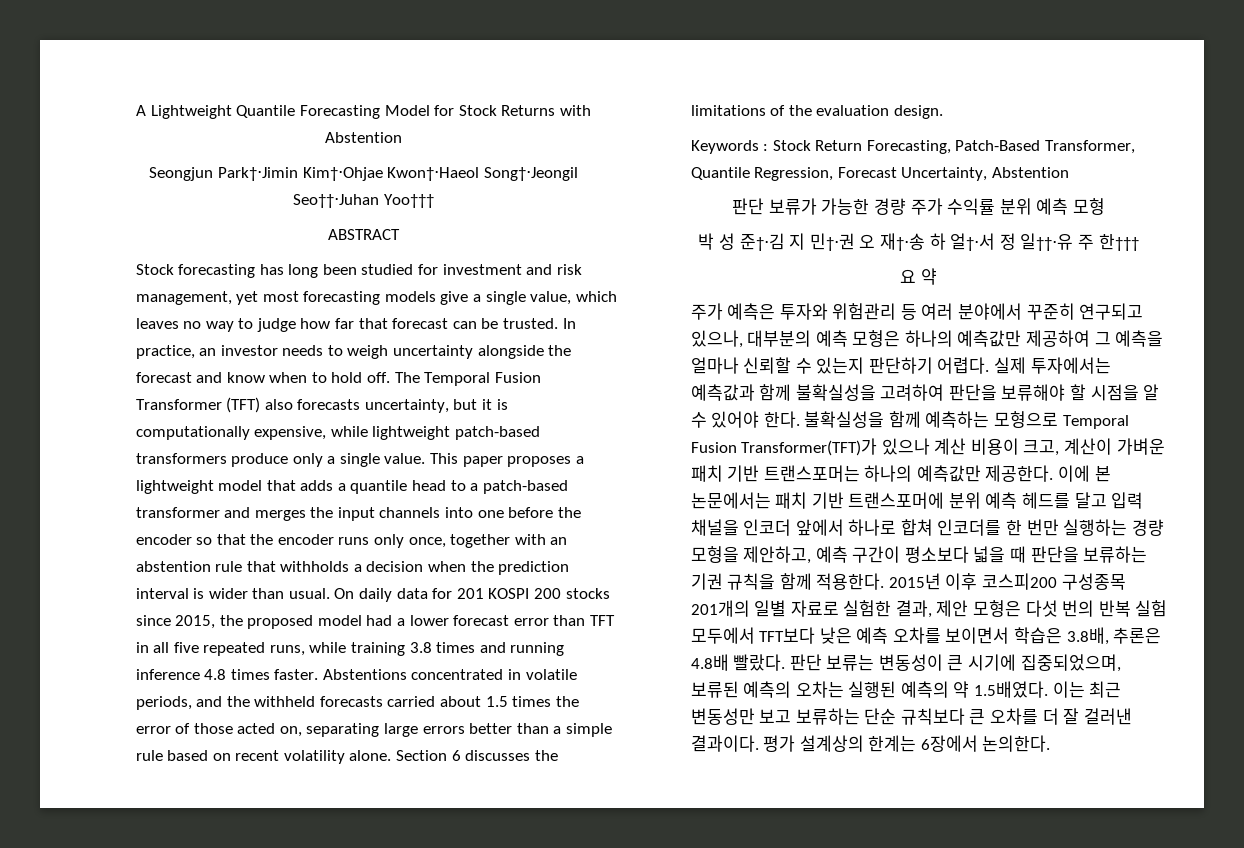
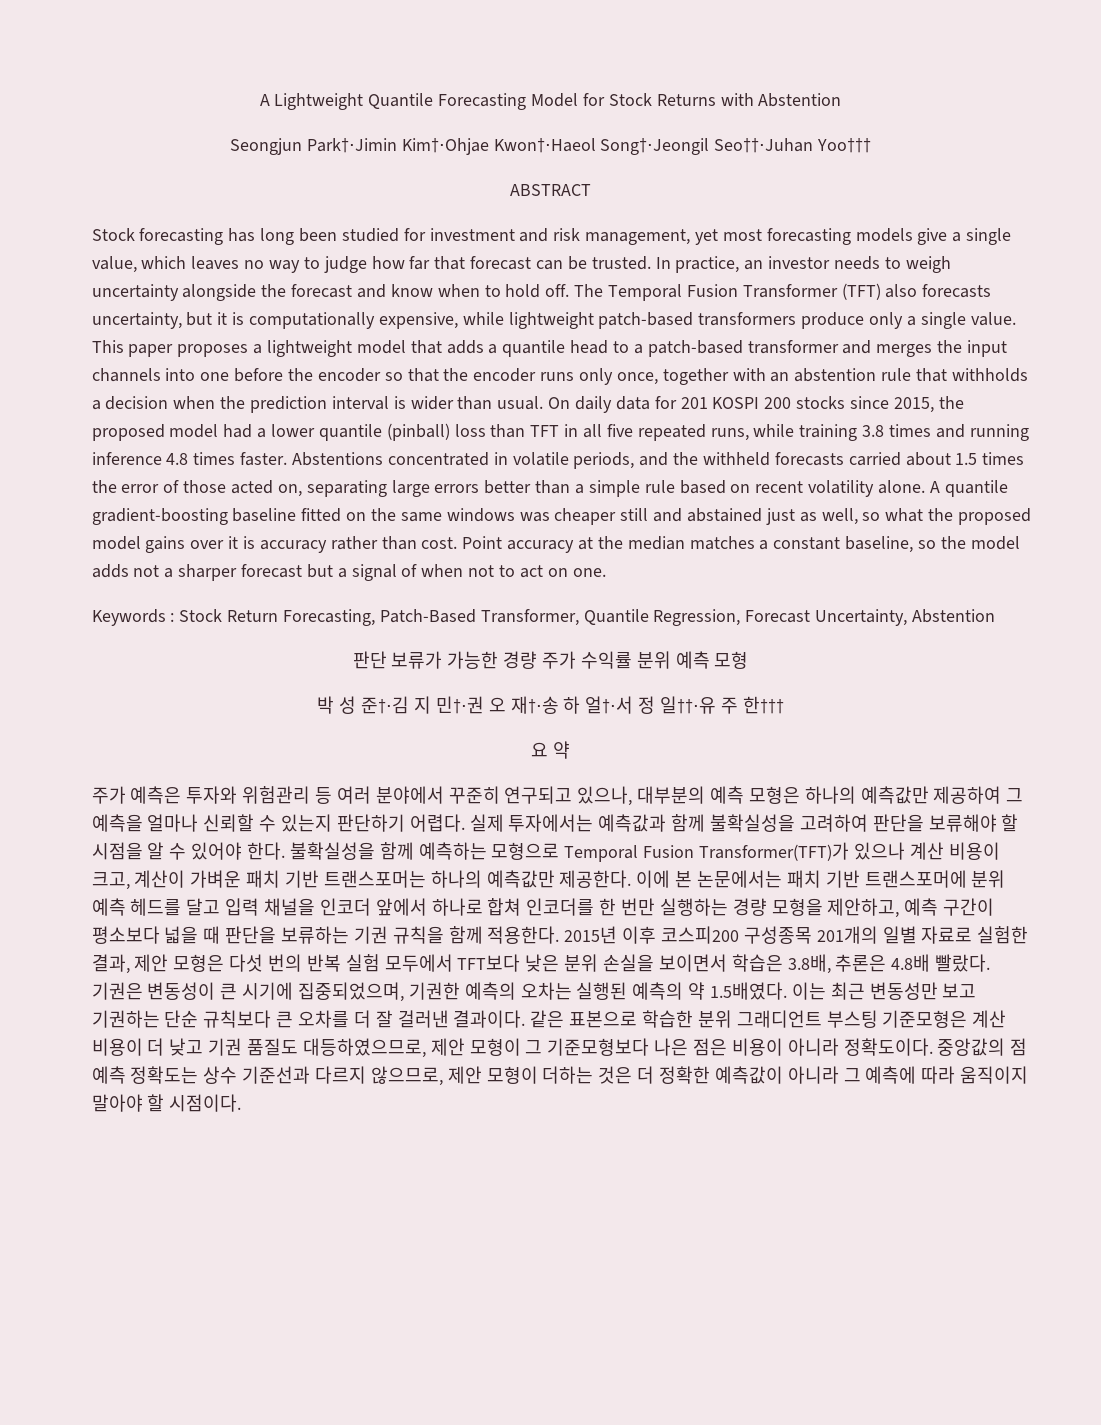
[453,615,549,626] forecast error -> [318,423,486,441] quantile (pinball) loss
[396,750,558,761] [690,105,943,119] Section 6 discusses the limitations of the evaluation design. -> [929,480,1008,497] [91,508,1032,525] [91,536,1020,553] [91,564,606,581] A quantile gradient-boosting baseline fitted on the same windows was cheaper still and abstained just as well, so what the proposed model gains over it is accuracy rather than cost. Point accuracy at the median matches a constant baseline, so the model adds not a sharper forecast but a signal of when not to act on one.
[856,627,941,644] 예측 오차를 -> [564,954,655,972] 분위 손실을
[789,654,875,671] 판단 보류는 -> [91,982,143,1000] 기권은
[690,681,739,698] 보류된 -> [408,982,460,1000] 기권한
[795,708,860,725] 보류하는 -> [91,1010,160,1028] 기권하는
[763,735,1051,752] 평가 설계상의 한계는 6장에서 논의한다. -> [530,1010,1007,1028] [91,1038,1028,1058] [91,1066,1029,1086] [91,1094,242,1112] 같은 표본으로 학습한 분위 그래디언트 부스팅 기준모형은 계산 비용이 더 낮고 기권 품질도 대등하였으므로, 제안 모형이 그 기준모형보다 나은 점은 비용이 아니라 정확도이다. 중앙값의 점 예측 정확도는 상수 기준선과 다르지 않으므로, 제안 모형이 더하는 것은 더 정확한 예측값이 아니라 그 예측에 따라 움직이지 말아야 할 시점이다.

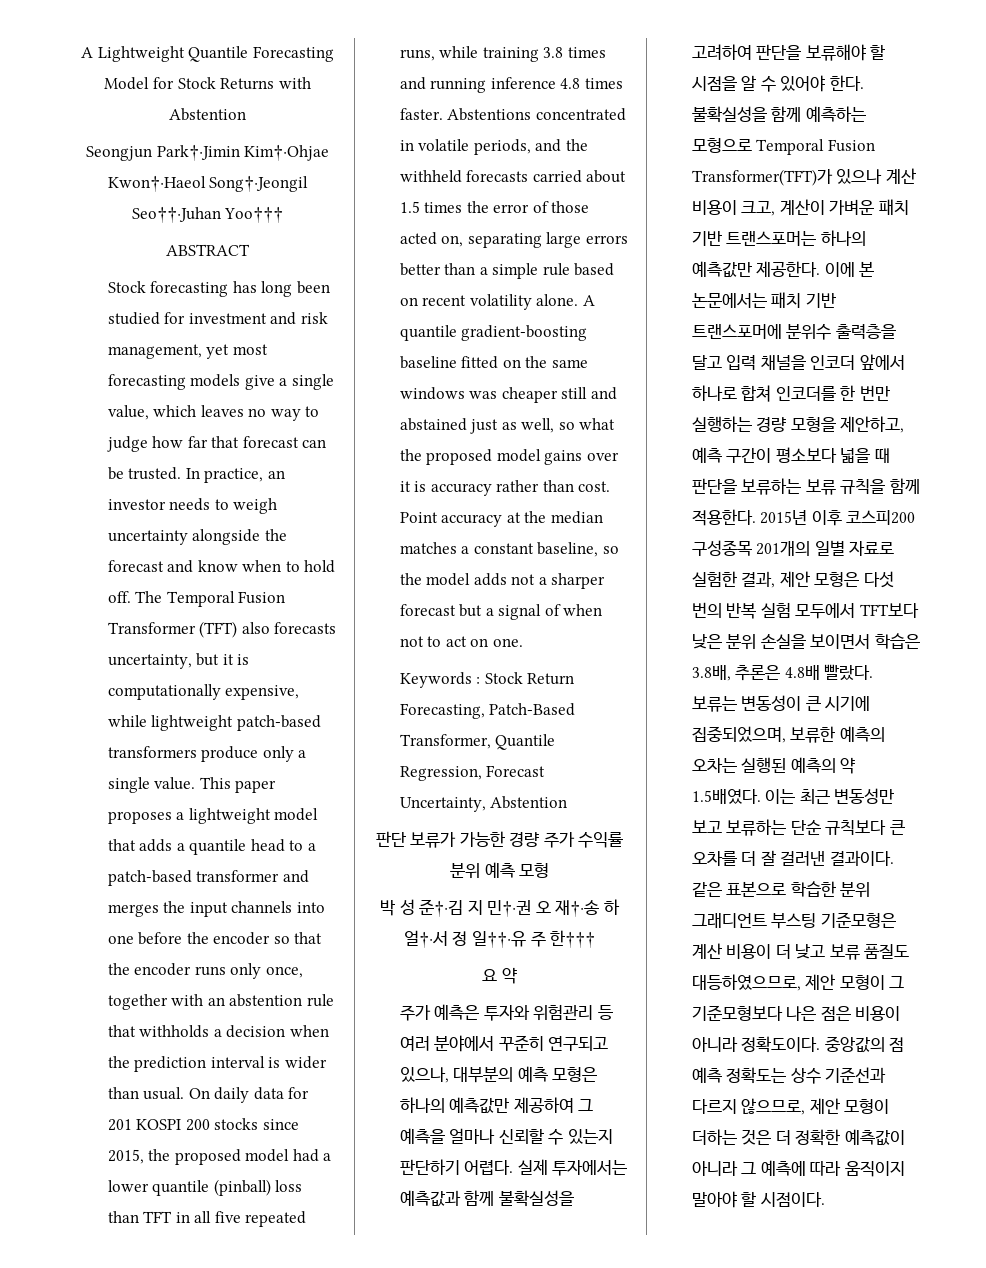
[971,870,1006,888] [91,898,182,916] 분위 예측 헤드를 -> [786,324,896,340] 분위수 출력층을
[353,926,388,944] 기권 -> [805,479,836,495] 보류
[91,982,143,1000] 기권은 -> [691,696,737,712] 보류는
[408,982,460,1000] 기권한 -> [790,726,836,743] 보류한
[91,1010,160,1028] 기권하는 -> [726,819,787,836] 보류하는
[208,1038,243,1056] 기권 -> [829,944,860,960] 보류

